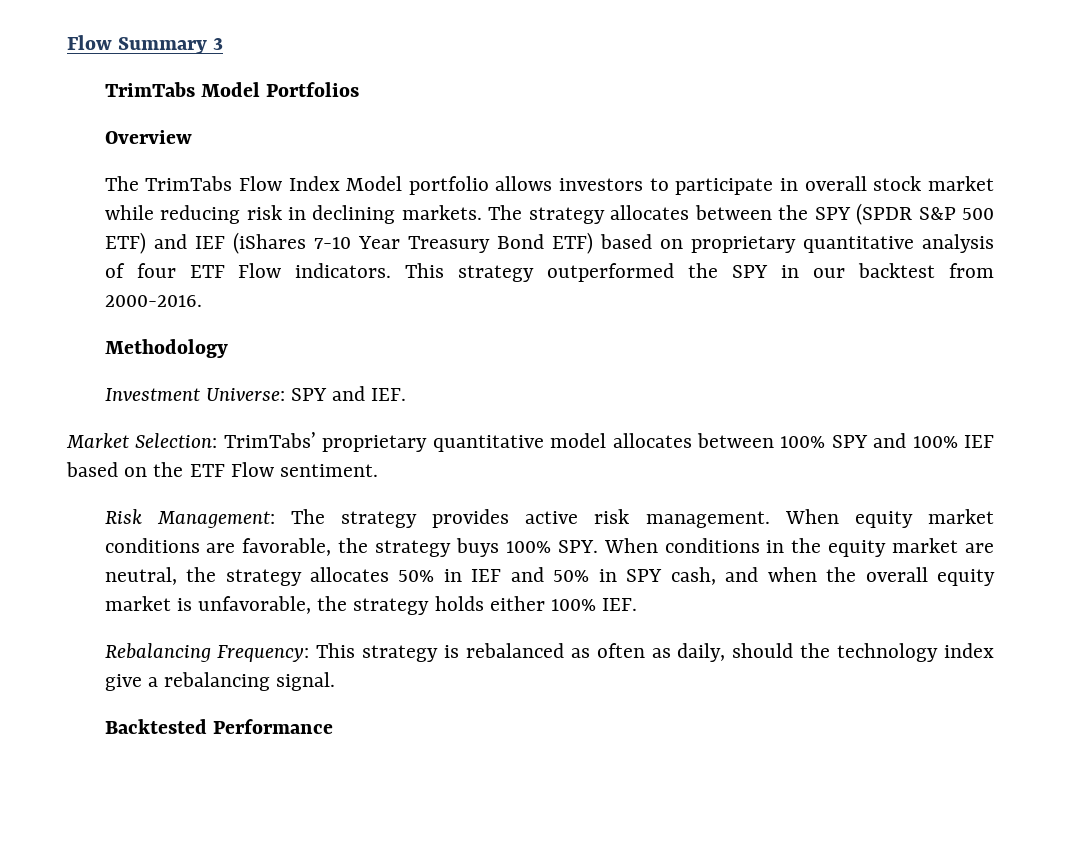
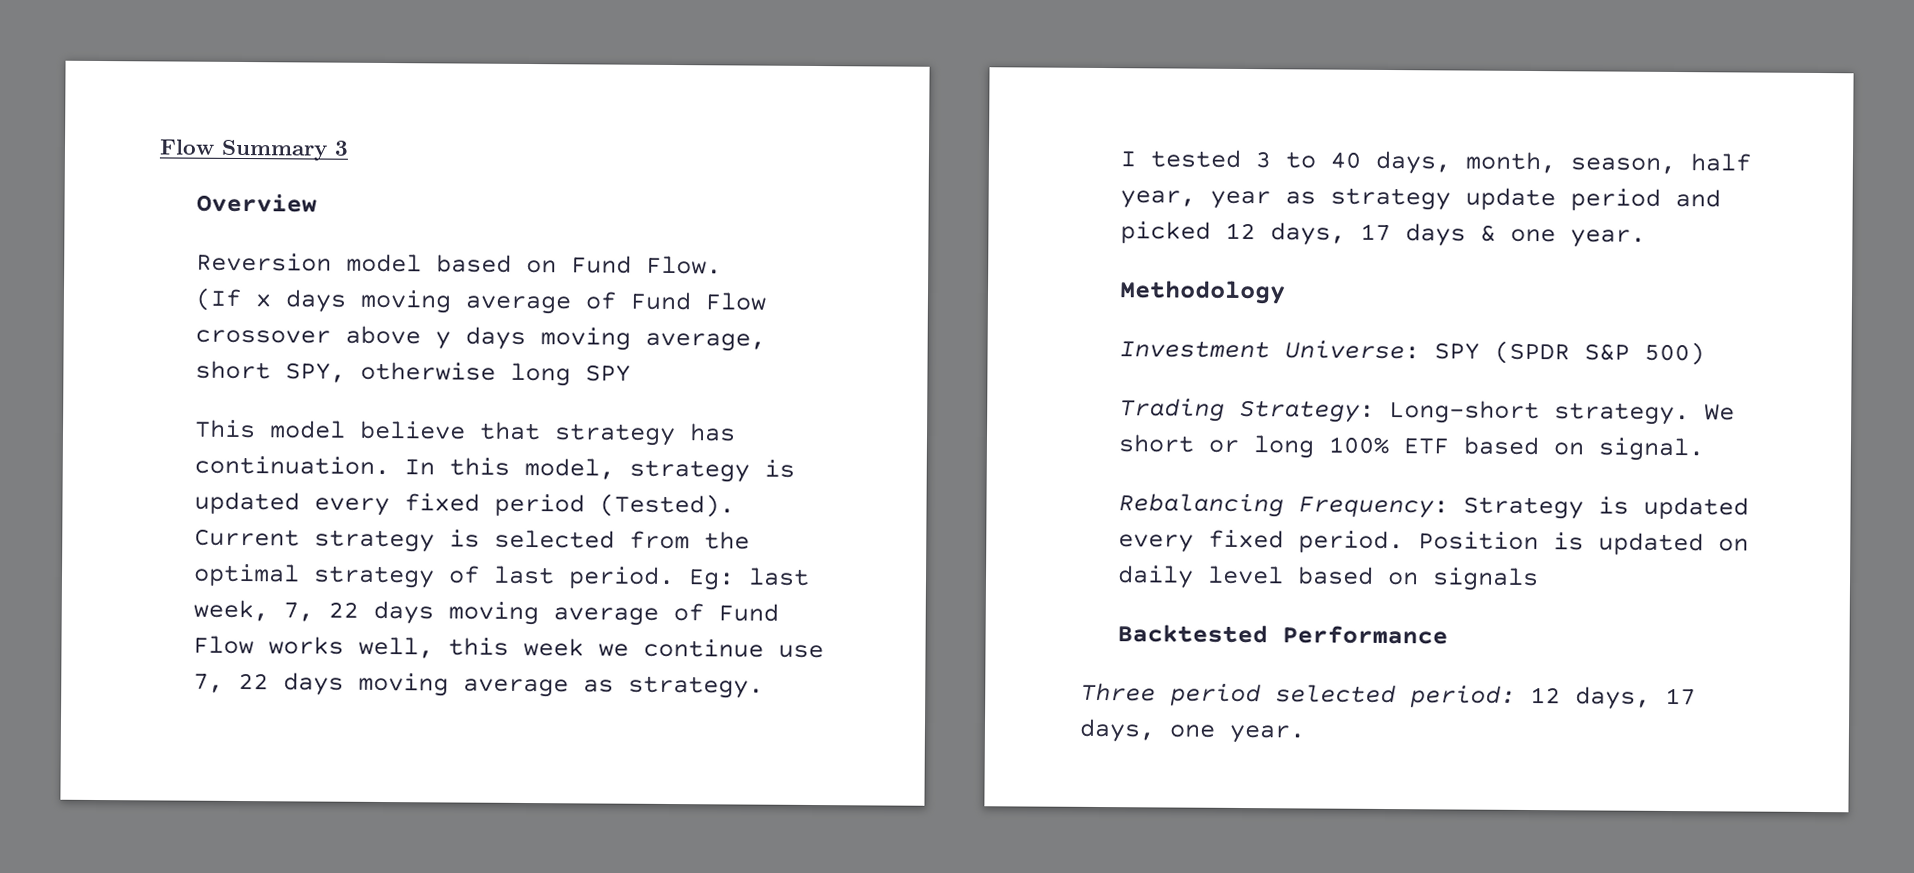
[104,82,360,97] [104,130,192,144] [104,176,994,195] [104,203,994,225] [104,232,995,254] [104,263,995,282] [104,295,202,307] [104,339,228,358] [104,386,407,401] [66,432,994,452] [66,462,379,477] [104,509,994,528] [104,538,995,557] [104,567,996,586] [104,596,638,615] [104,643,995,662] [104,672,336,691] [104,719,333,734] TrimTabs Model Portfolios // Overview // The TrimTabs Flow Index Model portfolio allows investors to participate in overall stock market while reducing risk in declining markets. The strategy allocates between the SPY (SPDR S&P 500 ETF) and IEF (iShares 7-10 Year Treasury Bond ETF) based on proprietary quantitative analysis of four ETF Flow indicators. This strategy outperformed the SPY in our backtest from 2000-2016. // Methodology // Investment Universe: SPY and IEF. // Market Selection: TrimTabs’ proprietary quantitative model allocates between 100% SPY and 100% IEF based on the ETF Flow sentiment. // Risk Management: The strategy provides active risk management. When equity market conditions are favorable, the strategy buys 100% SPY. When conditions in the equity market are neutral, the strategy allocates 50% in IEF and 50% in SPY cash, and when the overall equity market is unfavorable, the strategy holds either 100% IEF. // Rebalancing Frequency: This strategy is rebalanced as often as daily, should the technology index give a rebalancing signal. // Backtested Performance -> [195,193,317,213] [195,252,722,275] [194,287,766,315] [194,325,766,352] [194,360,631,387] [193,419,736,447] [193,455,795,483] [193,491,735,518] [193,528,750,553] [192,563,810,591] [192,599,779,626] [192,635,824,659] [192,672,764,699] [1119,149,1751,175] [1119,187,1721,211] [1119,221,1646,248] [1118,280,1286,305] [1118,340,1705,366] [1118,398,1735,426] [1117,434,1705,462] [1117,493,1749,520] [1117,529,1749,556] [1116,565,1539,592] [1116,624,1448,645] [1080,682,1696,710] [1079,718,1305,744] Overview // Reversion model based on Fund Flow. // (If x days moving average of Fund Flow crossover above y days moving average, short SPY, otherwise long SPY // This model believe that strategy has continuation. In this model, strategy is updated every fixed period (Tested). Current strategy is selected from the optimal strategy of last period. Eg: last week, 7, 22 days moving average of Fund Flow works well, this week we continue use 7, 22 days moving average as strategy. // I tested 3 to 40 days, month, season, half year, year as strategy update period and picked 12 days, 17 days & one year. // Methodology // Investment Universe: SPY (SPDR S&P 500) // Trading Strategy: Long-short strategy. We short or long 100% ETF based on signal. // Rebalancing Frequency: Strategy is updated every fixed period. Position is updated on daily level based on signals // Backtested Performance // Three period selected period: 12 days, 17 days, one year.

